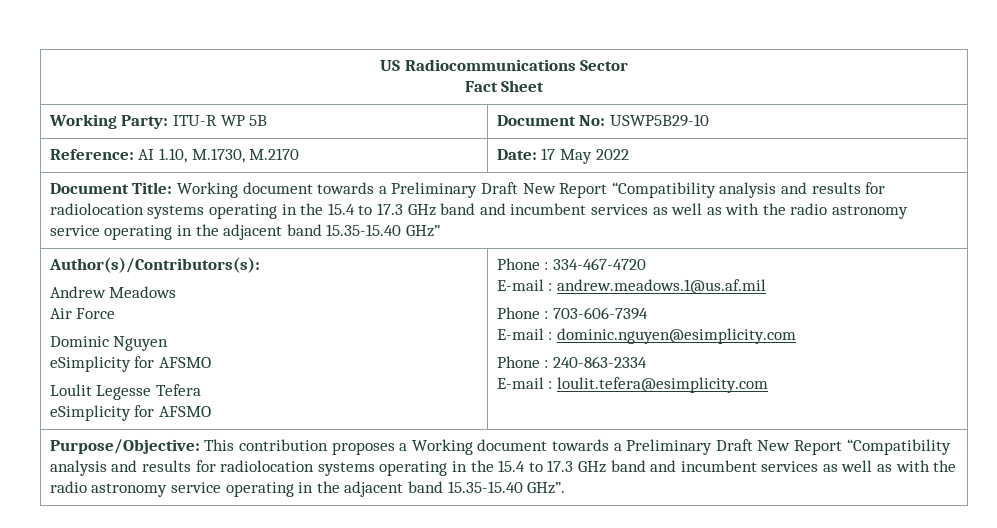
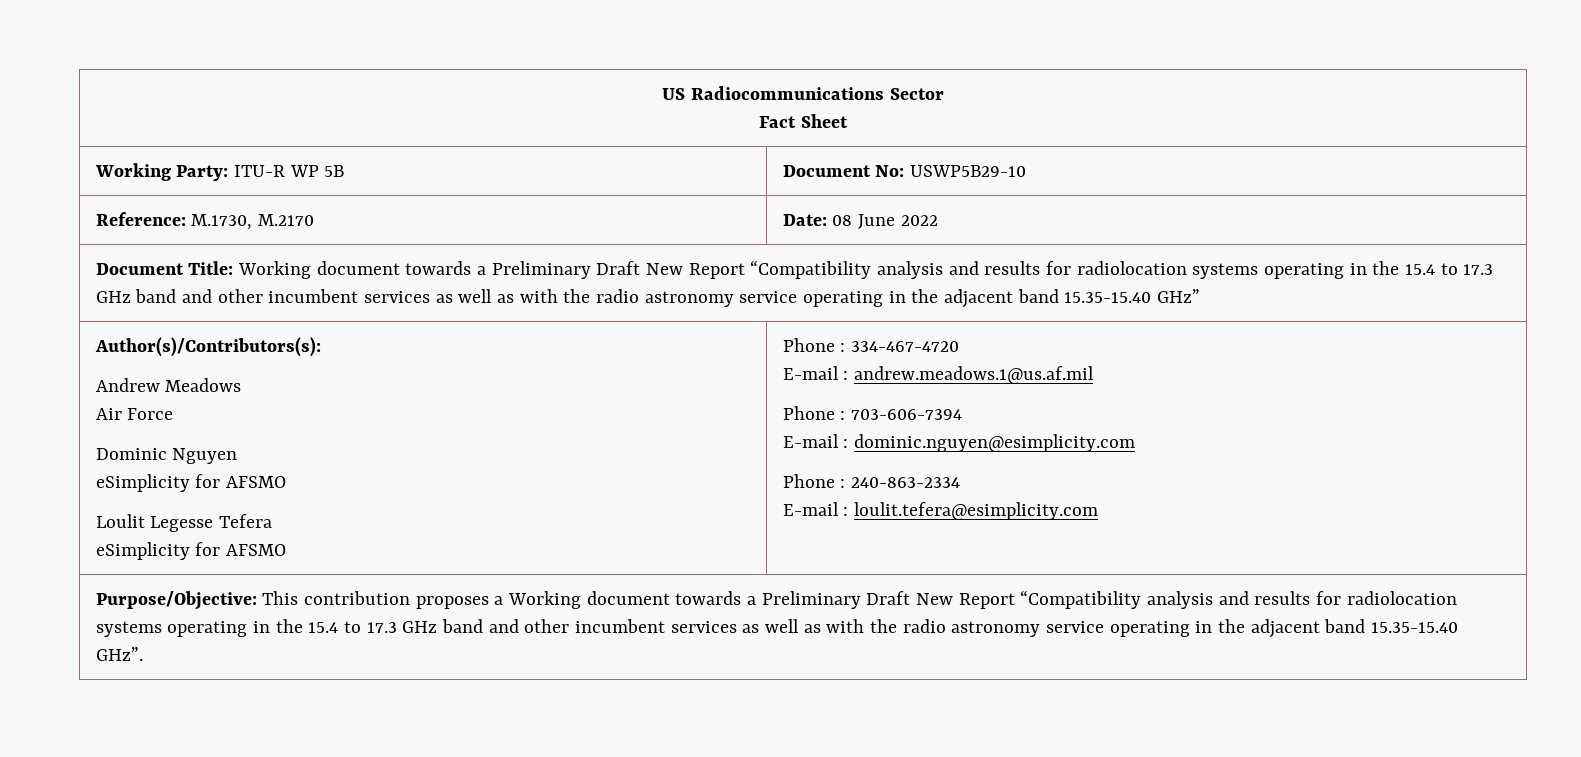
[138,148,188,163] AI 1.10, -> (186, 219) none
[541,148,593,164] 17 May -> [832,214,895,229] 08 June
(506, 209) none -> [217,289,263,303] other
(677, 466) none -> [524,619,570,633] other

